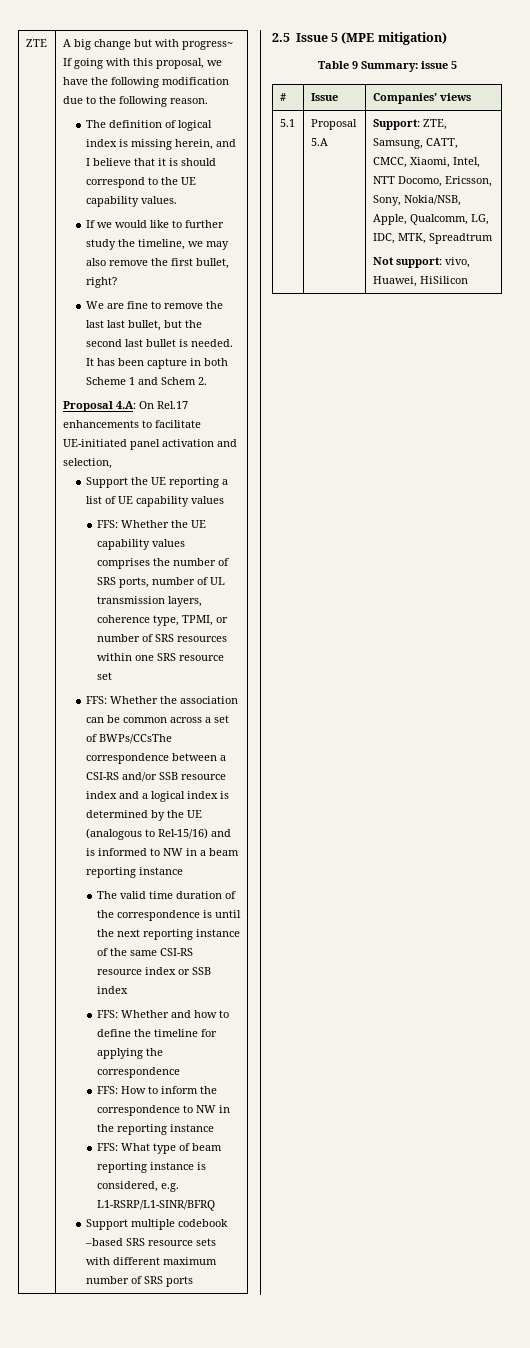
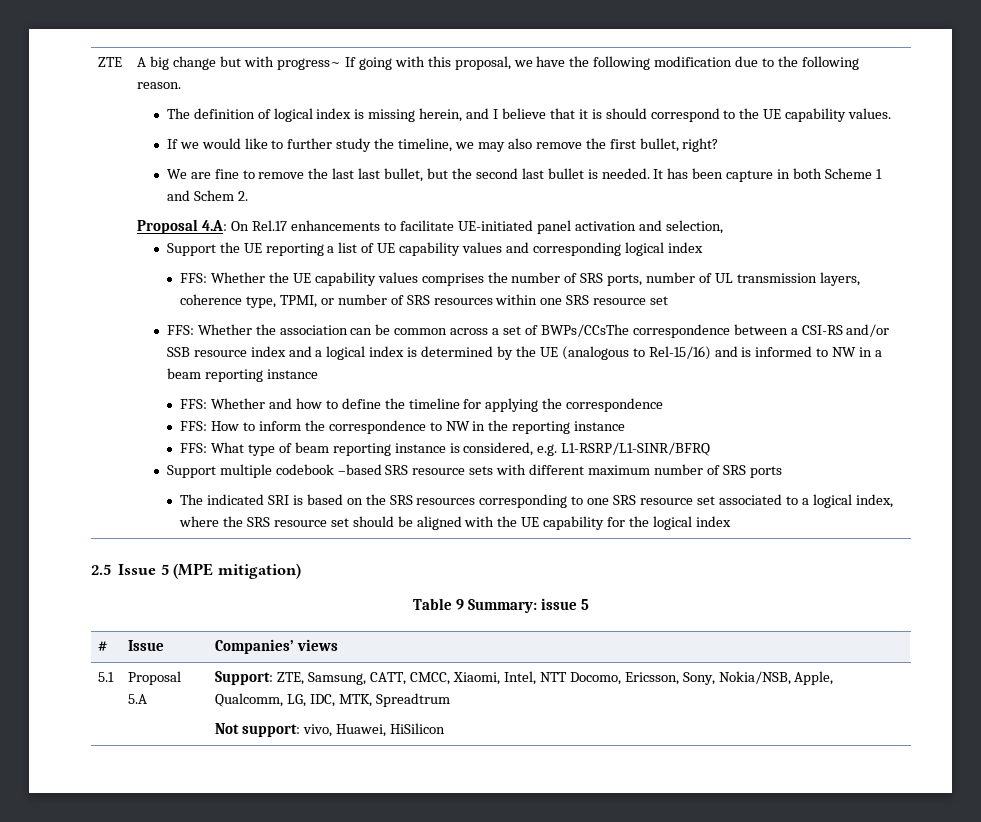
(224, 500) none -> [505,242,703,256] and corresponding logical index
[96,891,236,899] [96,910,241,921] [96,929,240,940] [96,948,193,956] [96,967,211,975] [96,986,128,994] // The valid time duration of the correspondence is until the next reporting instance of the same CSI-RS resource index or SSB index -> (318, 374) none
(193, 1281) none -> [180,494,893,508] [179,516,731,530] // The indicated SRI is based on the SRS resources corresponding to one SRS resource set associated to a logical index, where the SRS resource set should be aligned with the UE capability for the logical index

